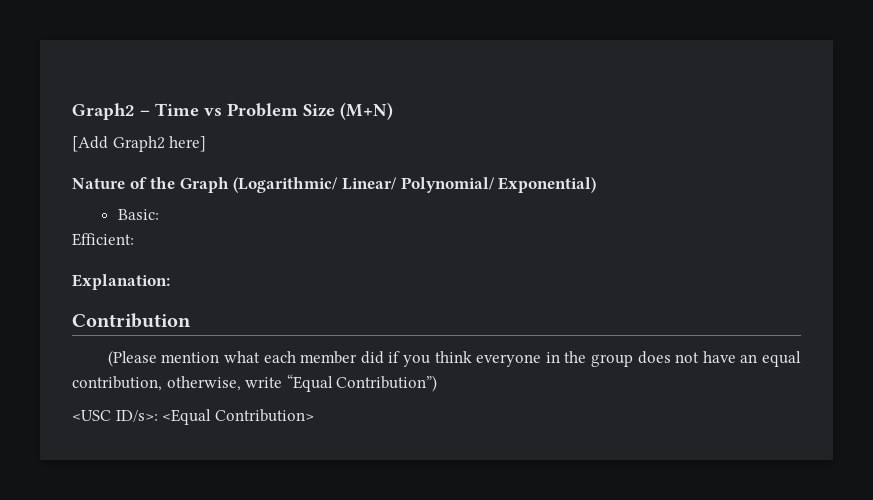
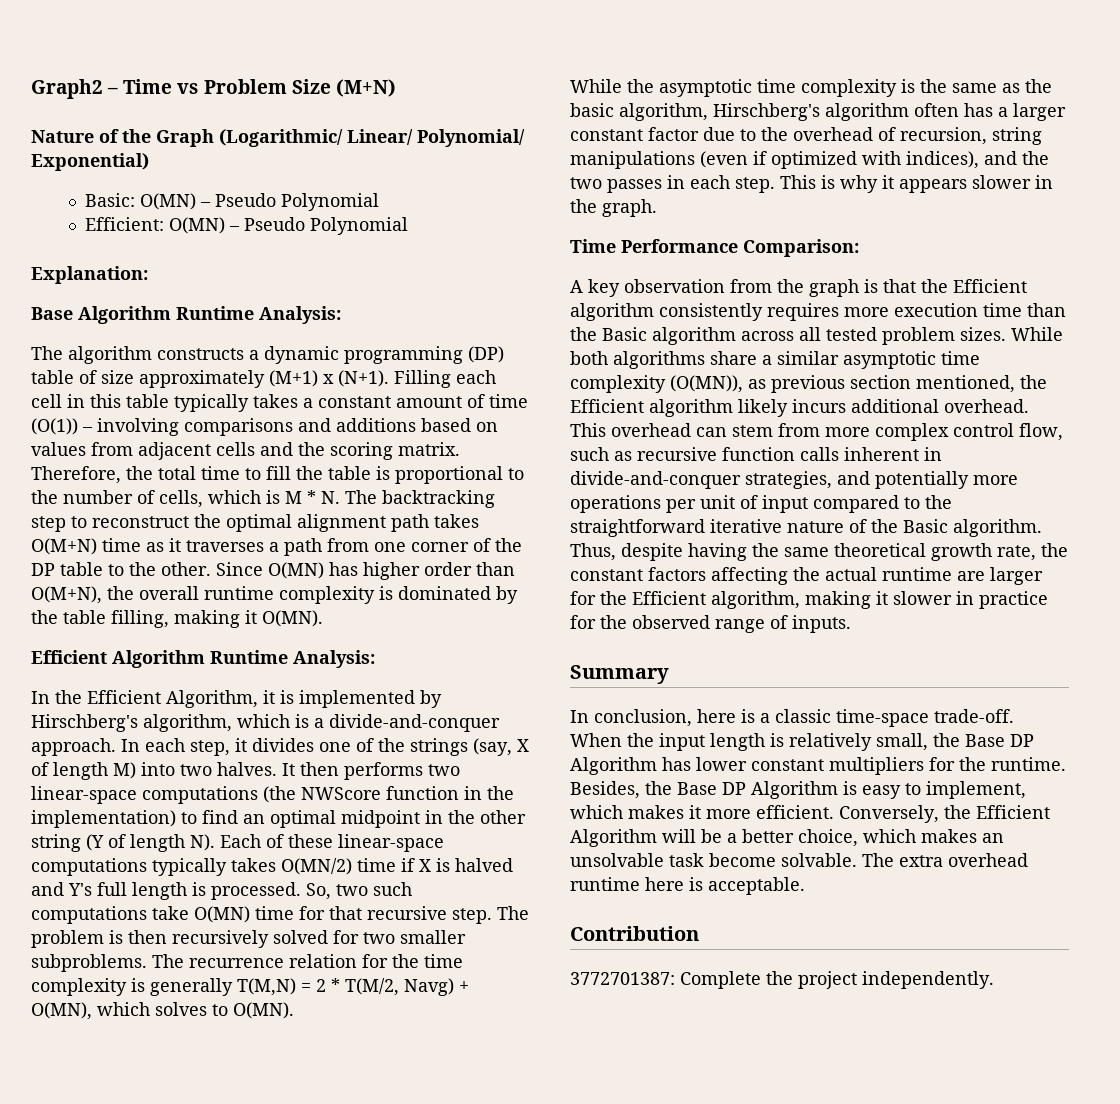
[72,136,207,152] // [Add Graph2 here] -> (396, 88) none
[72,233,134,246] [72,274,170,290] [72,313,191,328] [107,350,801,367] [72,374,438,392] [72,409,314,425] // Efficient: // Explanation: // Contribution // (Please mention what each member did if you think everyone in the group does not have an equal contribution, otherwise, write “Equal Contribution”) // <USC ID/s>: <Equal Contribution> -> [140,193,380,211] [85,217,409,235] [31,266,148,284] [31,306,341,324] [31,346,504,364] [31,370,496,388] [31,394,528,412] [31,418,498,436] [31,442,460,460] [31,466,524,484] [31,490,495,508] [31,514,479,532] [31,538,522,556] [31,562,515,580] [31,586,518,604] [31,610,323,628] [31,650,375,668] [31,690,442,708] [31,714,500,732] [31,738,529,756] [31,762,460,780] [31,786,514,804] [31,810,526,828] [31,834,444,852] [31,858,513,876] [31,882,412,900] [31,906,529,924] [31,930,466,948] [31,954,463,972] [31,978,469,996] [31,1002,294,1020] [570,79,1052,97] [570,103,1066,121] [570,127,1042,145] [570,151,1049,169] [570,175,1053,193] [570,199,657,217] [570,239,859,257] [570,279,1027,297] [570,303,1066,321] [570,327,1063,345] [570,351,980,369] [570,375,1047,393] [570,399,1029,417] [570,423,1063,441] [570,447,942,461] [570,471,1018,489] [570,495,952,513] [570,519,1042,537] [570,543,1068,561] [570,567,1043,585] [570,591,1048,609] [570,615,851,633] [570,665,669,684] [570,709,1014,727] [570,733,1034,751] [570,757,1066,775] [570,781,1026,799] [570,805,1050,823] [570,829,1004,847] [570,853,1028,867] [570,877,805,895] [570,926,699,941] [570,971,994,989] O(MN) – Pseudo Polynomial // Efficient: O(MN) – Pseudo Polynomial // Explanation: // Base Algorithm Runtime Analysis: // The algorithm constructs a dynamic programming (DP) table of size approximately (M+1) x (N+1). Filling each cell in this table typically takes a constant amount of time (O(1)) – involving comparisons and additions based on values from adjacent cells and the scoring matrix. Therefore, the total time to fill the table is proportional to the number of cells, which is M * N. The backtracking step to reconstruct the optimal alignment path takes O(M+N) time as it traverses a path from one corner of the DP table to the other. Since O(MN) has higher order than O(M+N), the overall runtime complexity is dominated by the table filling, making it O(MN). // Efficient Algorithm Runtime Analysis: // In the Efficient Algorithm, it is implemented by Hirschberg's algorithm, which is a divide-and-conquer approach. In each step, it divides one of the strings (say, X of length M) into two halves. It then performs two linear-space computations (the NWScore function in the implementation) to find an optimal midpoint in the other string (Y of length N). Each of these linear-space computations typically takes O(MN/2) time if X is halved and Y's full length is processed. So, two such computations take O(MN) time for that recursive step. The problem is then recursively solved for two smaller subproblems. The recurrence relation for the time complexity is generally T(M,N) = 2 * T(M/2, Navg) + O(MN), which solves to O(MN). // While the asymptotic time complexity is the same as the basic algorithm, Hirschberg's algorithm often has a larger constant factor due to the overhead of recursion, string manipulations (even if optimized with indices), and the two passes in each step. This is why it appears slower in the graph. // Time Performance Comparison: // A key observation from the graph is that the Efficient algorithm consistently requires more execution time than the Basic algorithm across all tested problem sizes. While both algorithms share a similar asymptotic time complexity (O(MN)), as previous section mentioned, the Efficient algorithm likely incurs additional overhead. This overhead can stem from more complex control flow, such as recursive function calls inherent in divide-and-conquer strategies, and potentially more operations per unit of input compared to the straightforward iterative nature of the Basic algorithm. Thus, despite having the same theoretical growth rate, the constant factors affecting the actual runtime are larger for the Efficient algorithm, making it slower in practice for the observed range of inputs. // Summary // In conclusion, here is a classic time-space trade-off. When the input length is relatively small, the Base DP Algorithm has lower constant multipliers for the runtime. Besides, the Base DP Algorithm is easy to implement, which makes it more efficient. Conversely, the Efficient Algorithm will be a better choice, which makes an unsolvable task become solvable. The extra overhead runtime here is acceptable. // Contribution // 3772701387: Complete the project independently.

